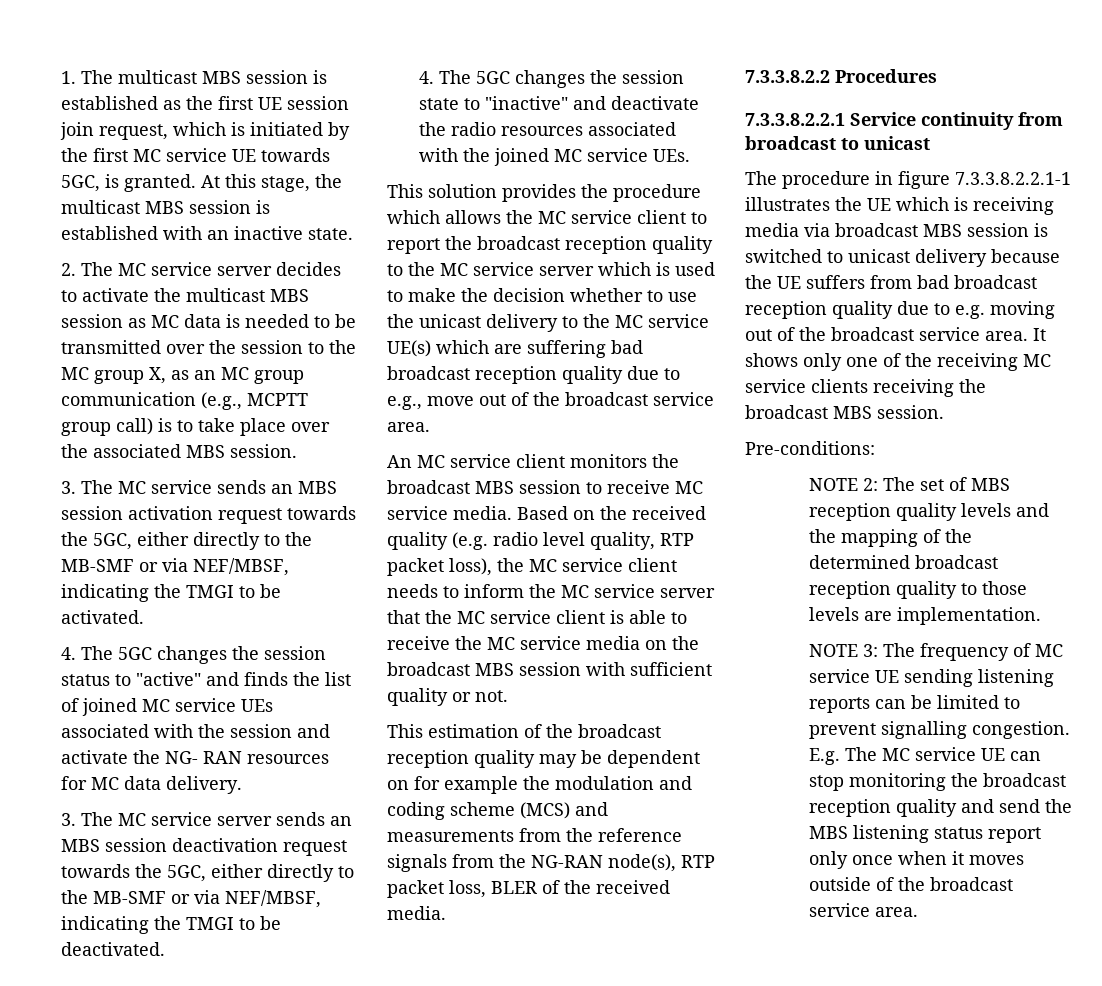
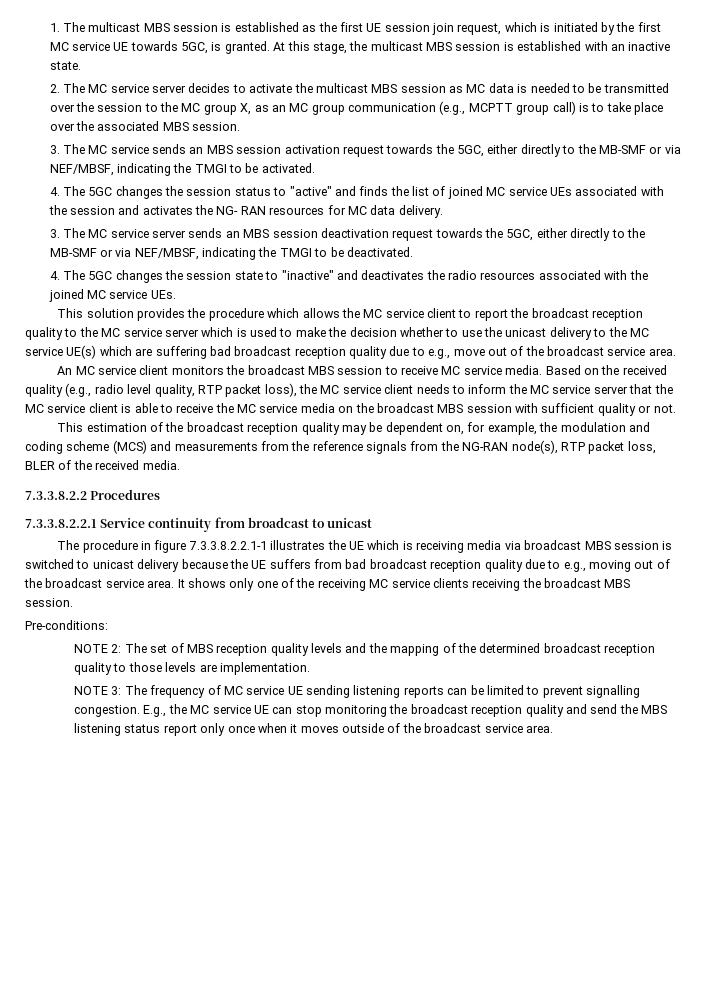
[61,750,129,764] activate -> [142,206,193,215] activates
[611,96,700,110] deactivate -> [361,270,425,280] deactivates
[452,532,488,550] (e.g. -> [65,383,92,397] (e.g.,
[387,776,518,794] on for example -> [446,422,537,435] on, for example,
[955,305,985,319] e.g. -> [563,562,586,572] e.g.,
[809,747,878,765] E.g. The -> [143,704,187,717] E.g., the

